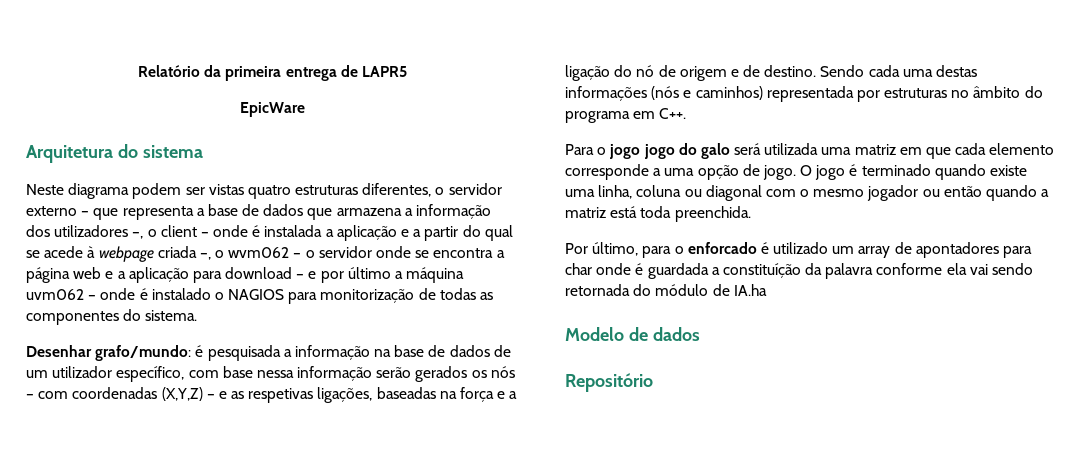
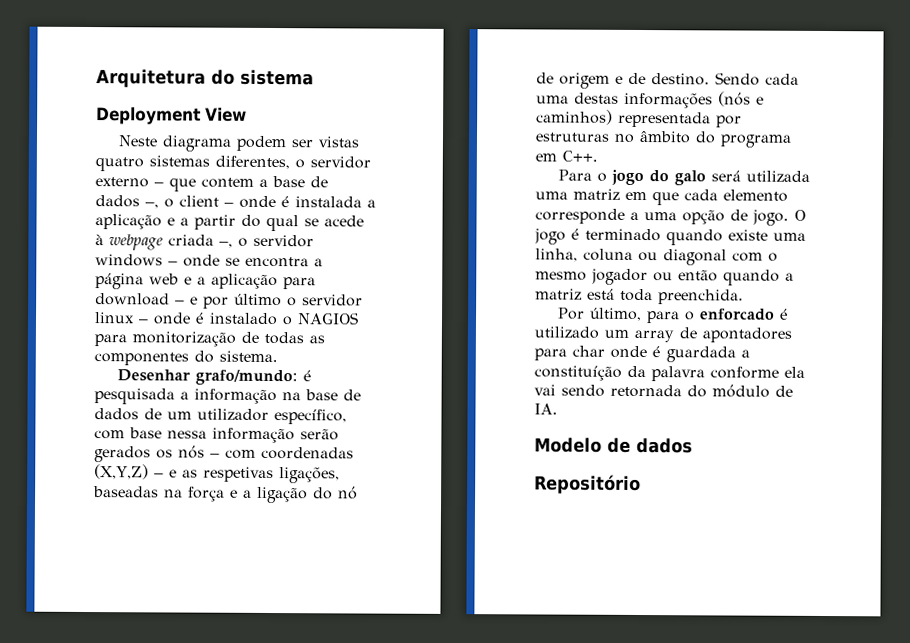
[138,65,407,81] [240,102,305,117] Relatório da primeira entrega de LAPR5 // EpicWare // -> (96, 78) none
(203, 151) none -> [96,107,247,125] // Deployment View
[295,185,359,195] estruturas -> [149,155,210,167] sistemas
[122,206,194,220] representa -> [201,177,254,188] contem
[307,204,492,220] [26,225,129,237] que armazena a informação dos utilizadores -> (140, 201) none
[228,246,372,258] wvm062 – o servidor -> [253,234,314,248] [95,254,178,267] servidor windows –
[395,267,465,283] [26,289,84,300] a máquina uvm062 -> [287,294,363,307] [94,312,135,324] o servidor linux
[643,144,675,159] jogo -> (644, 177) none
[733,284,767,296] IA.ha -> [534,403,558,415] IA.

